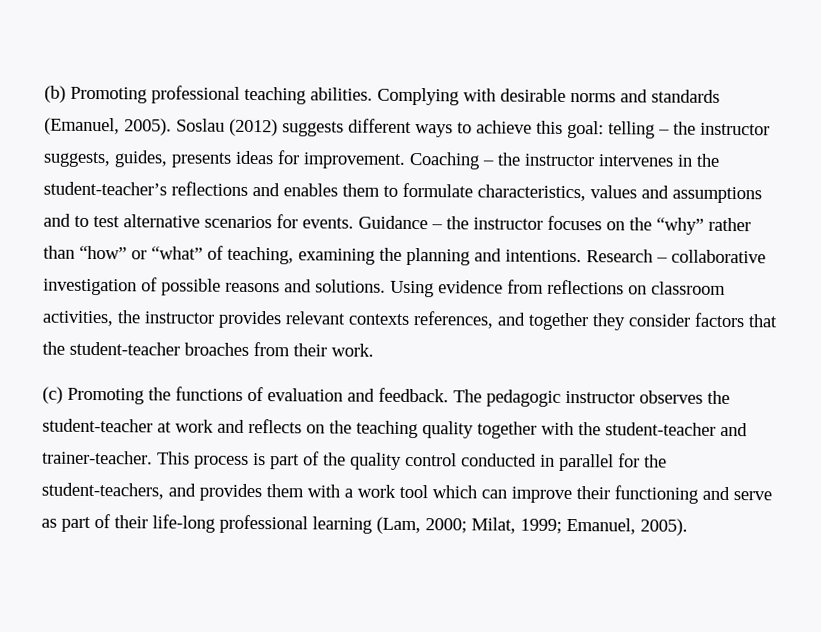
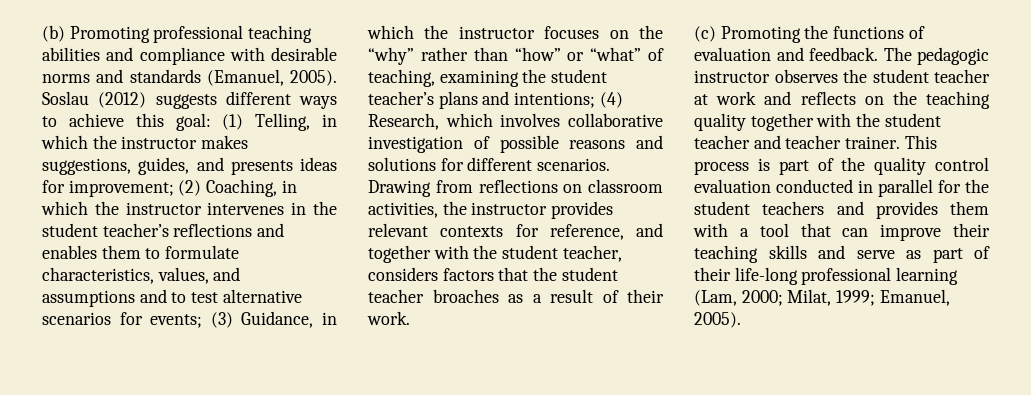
[310,87,459,106] abilities. Complying -> [42,47,225,65] abilities and compliance
[608,121,770,139] [43,150,494,170] telling – the instructor suggests, guides, presents ideas for improvement. Coaching – -> [222,113,337,131] [41,135,249,149] [42,157,337,175] [42,179,297,197] [41,201,88,215] (1) Telling, in which the instructor makes suggestions, guides, and presents ideas for improvement; (2) Coaching, in which
[43,181,167,196] student-teacher’s -> [42,223,169,237] student teacher’s
[590,185,637,199] values -> [157,267,209,284] values,
[302,215,443,230] events. Guidance – -> [150,311,337,328] [367,25,414,39] events; (3) Guidance, in which
[406,247,668,266] planning and intentions. Research – -> [551,69,608,83] [368,91,623,109] [368,113,561,130] student teacher’s plans and intentions; (4) Research, which involves
[315,279,503,298] solutions. Using evidence -> [368,157,611,171] [368,180,431,197] solutions for different scenarios. Drawing
[413,311,778,331] [42,341,290,357] references, and together they consider factors that the student-teacher broaches from -> [515,223,663,240] [368,245,622,263] [368,267,618,281] [368,289,619,303] for reference, and together with the student teacher, considers factors that the student teacher broaches as a result of
[42,418,153,433] student-teacher -> [872,69,990,83] student teacher
[605,422,748,437] [42,450,153,465] student-teacher and trainer-teacher. -> [884,113,941,127] [694,135,901,149] student teacher and teacher trainer.
(457, 459) none -> [694,179,771,193] evaluation
[41,482,164,500] student-teachers, -> [694,201,825,215] student teachers
[357,484,477,499] work tool which -> [759,223,831,237] tool that
[614,485,698,504] functioning -> [694,245,807,263] teaching skills

